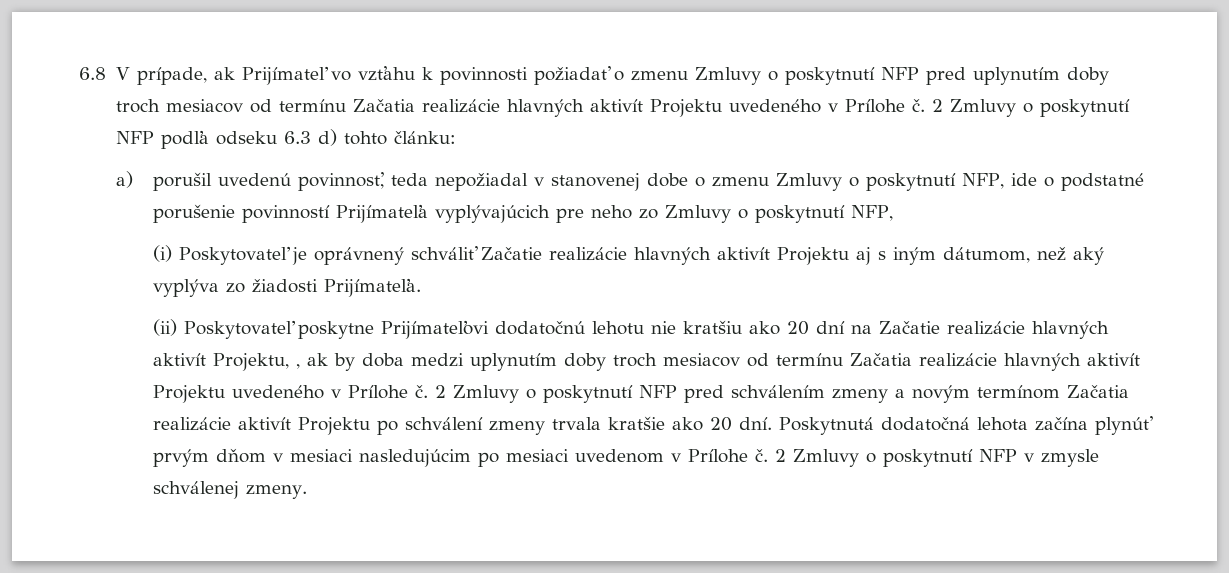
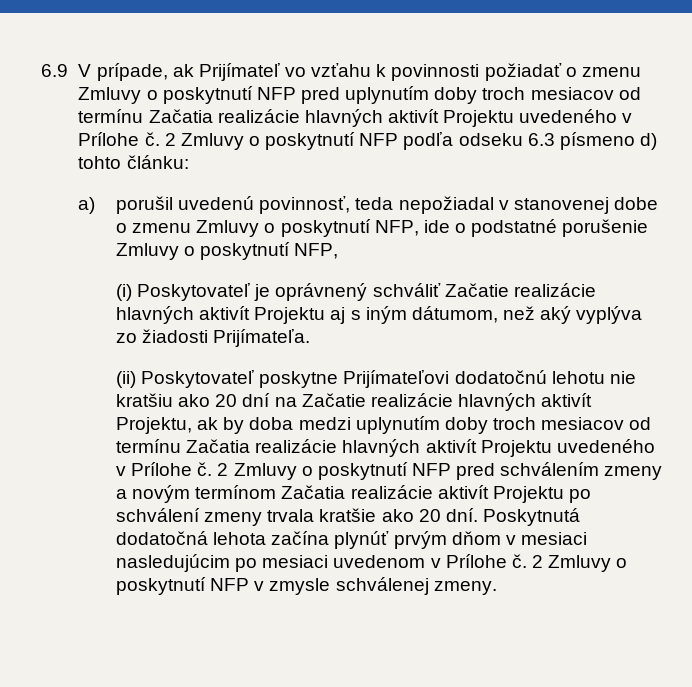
[79,67,106,80] 6.8 -> [41,64,68,77] 6.9
(311, 137) none -> [559,132,635,150] písmeno
[241,204,658,223] povinností Prijímateľa vyplývajúcich pre neho zo -> (649, 228) none
[295,364,300,369] , -> (192, 425) none

